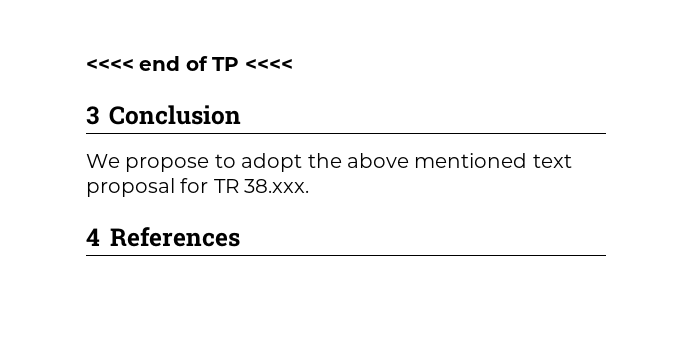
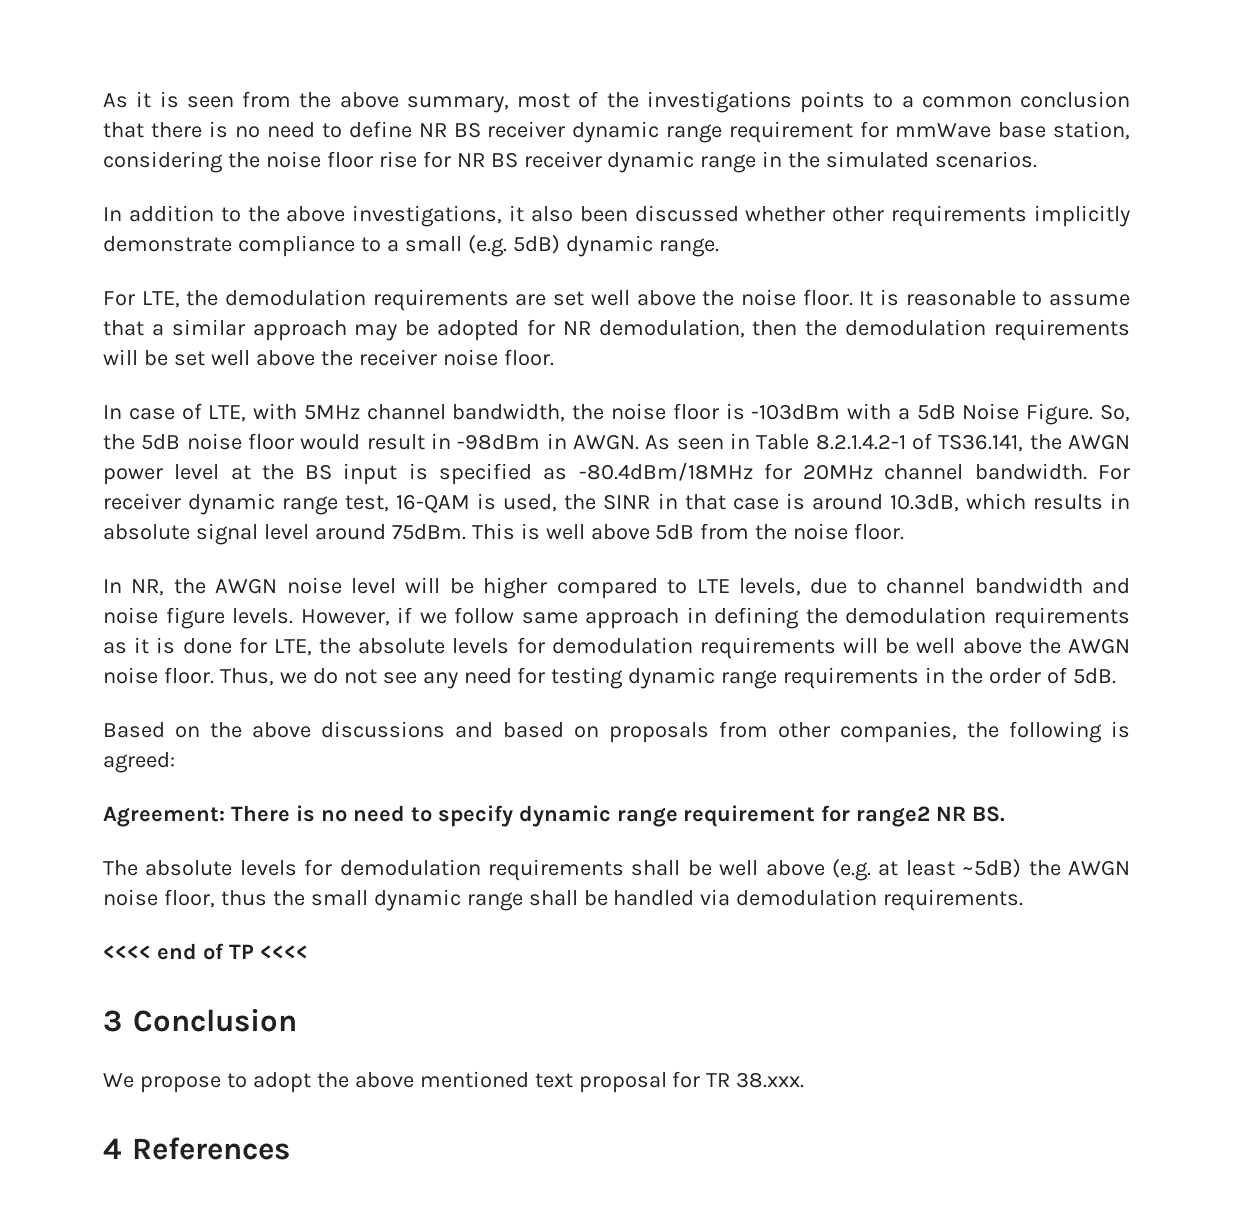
(86, 65) none -> [103,91,1130,113] [103,121,1130,143] [103,151,1038,173] [103,205,1130,227] [103,235,719,257] [103,289,1130,311] [103,319,1130,341] [103,349,554,366] [103,403,1131,425] [103,433,1131,452] [103,462,1131,485] [103,493,1130,515] [103,523,905,545] [103,577,1130,599] [103,607,1130,629] [103,637,1130,659] [103,667,1116,689] [103,721,1130,743] [103,752,175,773] [103,805,1006,827] [103,859,1130,881] [103,889,1024,911] As it is seen from the above summary, most of the investigations points to a common conclusion that there is no need to define NR BS receiver dynamic range requirement for mmWave base station, considering the noise floor rise for NR BS receiver dynamic range in the simulated scenarios. // In addition to the above investigations, it also been discussed whether other requirements implicitly demonstrate compliance to a small (e.g. 5dB) dynamic range. // For LTE, the demodulation requirements are set well above the noise floor. It is reasonable to assume that a similar approach may be adopted for NR demodulation, then the demodulation requirements will be set well above the receiver noise floor. // In case of LTE, with 5MHz channel bandwidth, the noise floor is -103dBm with a 5dB Noise Figure. So, the 5dB noise floor would result in -98dBm in AWGN. As seen in Table 8.2.1.4.2-1 of TS36.141, the AWGN power level at the BS input is specified as -80.4dBm/18MHz for 20MHz channel bandwidth. For receiver dynamic range test, 16-QAM is used, the SINR in that case is around 10.3dB, which results in absolute signal level around 75dBm. This is well above 5dB from the noise floor. // In NR, the AWGN noise level will be higher compared to LTE levels, due to channel bandwidth and noise figure levels. However, if we follow same approach in defining the demodulation requirements as it is done for LTE, the absolute levels for demodulation requirements will be well above the AWGN noise floor. Thus, we do not see any need for testing dynamic range requirements in the order of 5dB. // Based on the above discussions and based on proposals from other companies, the following is agreed: // Agreement: There is no need to specify dynamic range requirement for range2 NR BS. // The absolute levels for demodulation requirements shall be well above (e.g. at least ~5dB) the AWGN noise floor, thus the small dynamic range shall be handled via demodulation requirements. //

